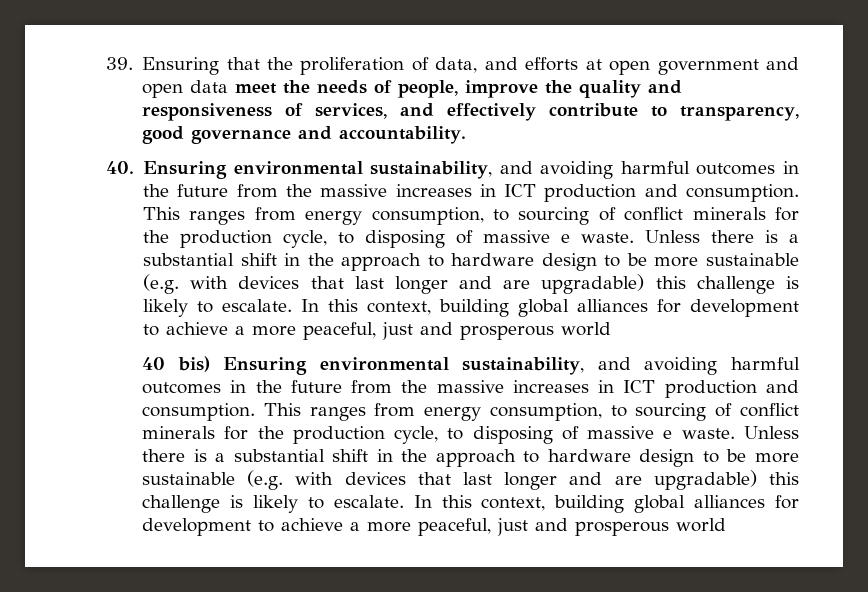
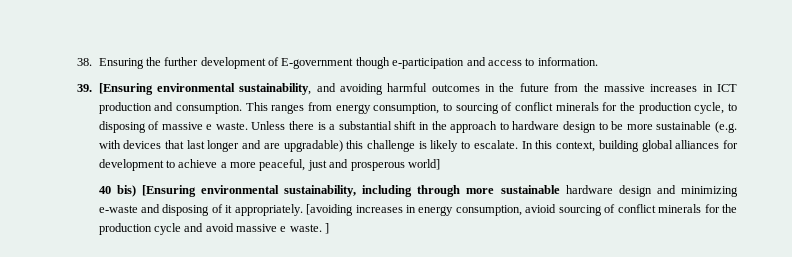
[105,57,800,75] [142,80,683,98] [142,103,800,121] [142,126,467,144] [105,161,228,179] 39. Ensuring that the proliferation of data, and efforts at open government and open data meet the needs of people, improve the quality and responsiveness of services, and effectively contribute to transparency, good governance and accountability. // 40. Ensuring -> [76,57,598,69] [76,83,153,95] 38. Ensuring the further development of E-government though e-participation and access to information. // 39. [Ensuring
[561,322,612,336] world -> [407,159,440,170] world]
[223,357,800,375] [142,380,799,398] [142,403,800,421] [142,426,799,444] [142,449,799,467] [142,470,800,490] [142,495,799,513] [142,518,727,536] Ensuring environmental sustainability, and avoiding harmful outcomes in the future from the massive increases in ICT production and consumption. This ranges from energy consumption, to sourcing of conflict minerals for the production cycle, to disposing of massive e waste. Unless there is a substantial shift in the approach to hardware design to be more sustainable (e.g. with devices that last longer and are upgradable) this challenge is likely to escalate. In this context, building global alliances for development to achieve a more peaceful, just and prosperous world -> [141,185,738,197] [98,204,738,216] [98,223,330,235] [Ensuring environmental sustainability, including through more sustainable hardware design and minimizing e-waste and disposing of it appropriately. [avoiding increases in energy consumption, avioid sourcing of conflict minerals for the production cycle and avoid massive e waste. ]

